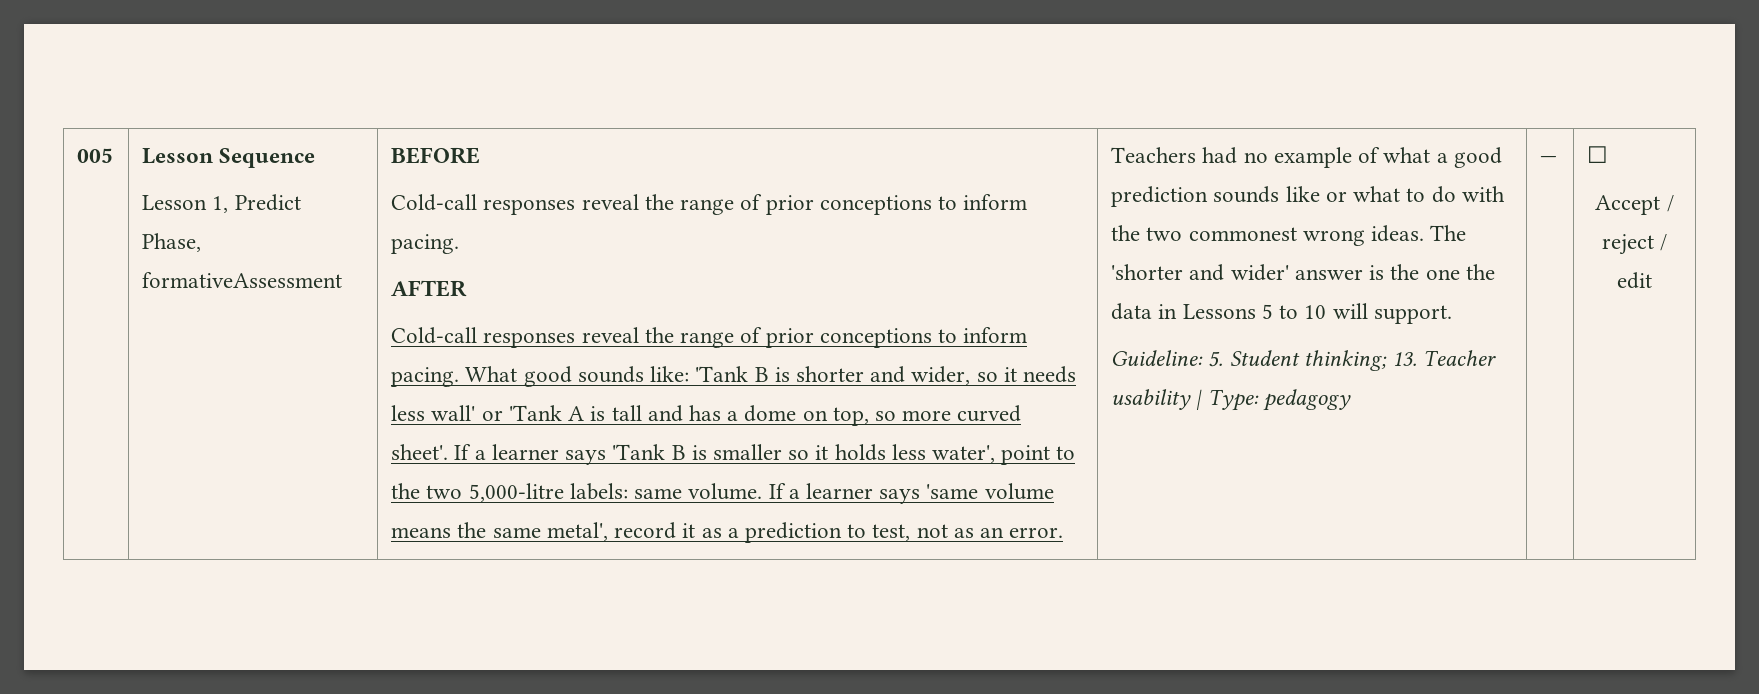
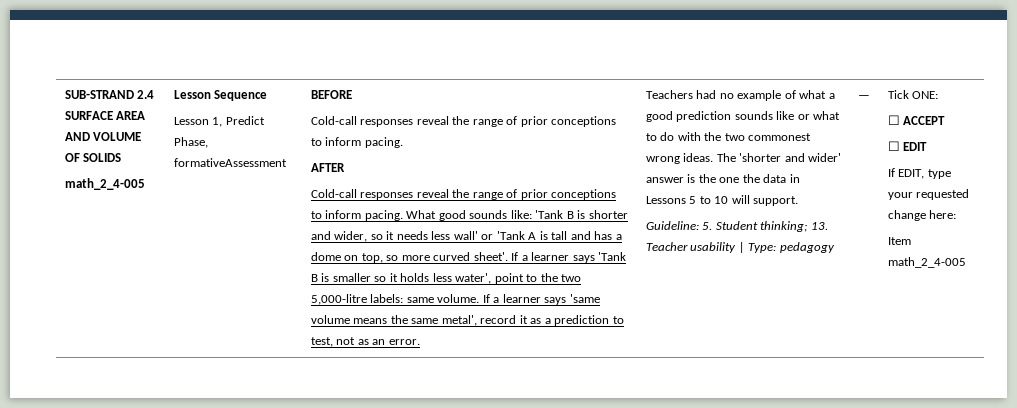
[77,148,114,163] 005 -> [64,90,155,99] [64,111,146,120] [64,132,142,141] [64,153,122,162] [64,178,145,190] SUB-STRAND 2.4 SURFACE AREA AND VOLUME OF SOLIDS // math_2_4-005
[1587,146,1609,163] [1595,195,1674,215] [1601,234,1668,255] [1617,272,1652,289] ☐ // Accept / reject / edit -> [887,90,939,99] [887,115,946,125] [887,141,928,151] [887,168,951,179] [887,189,970,200] [887,210,957,221] [887,237,911,245] [887,257,966,268] Tick ONE: // ☐ ACCEPT // ☐ EDIT // If EDIT, type your requested change here: // Item math_2_4-005

